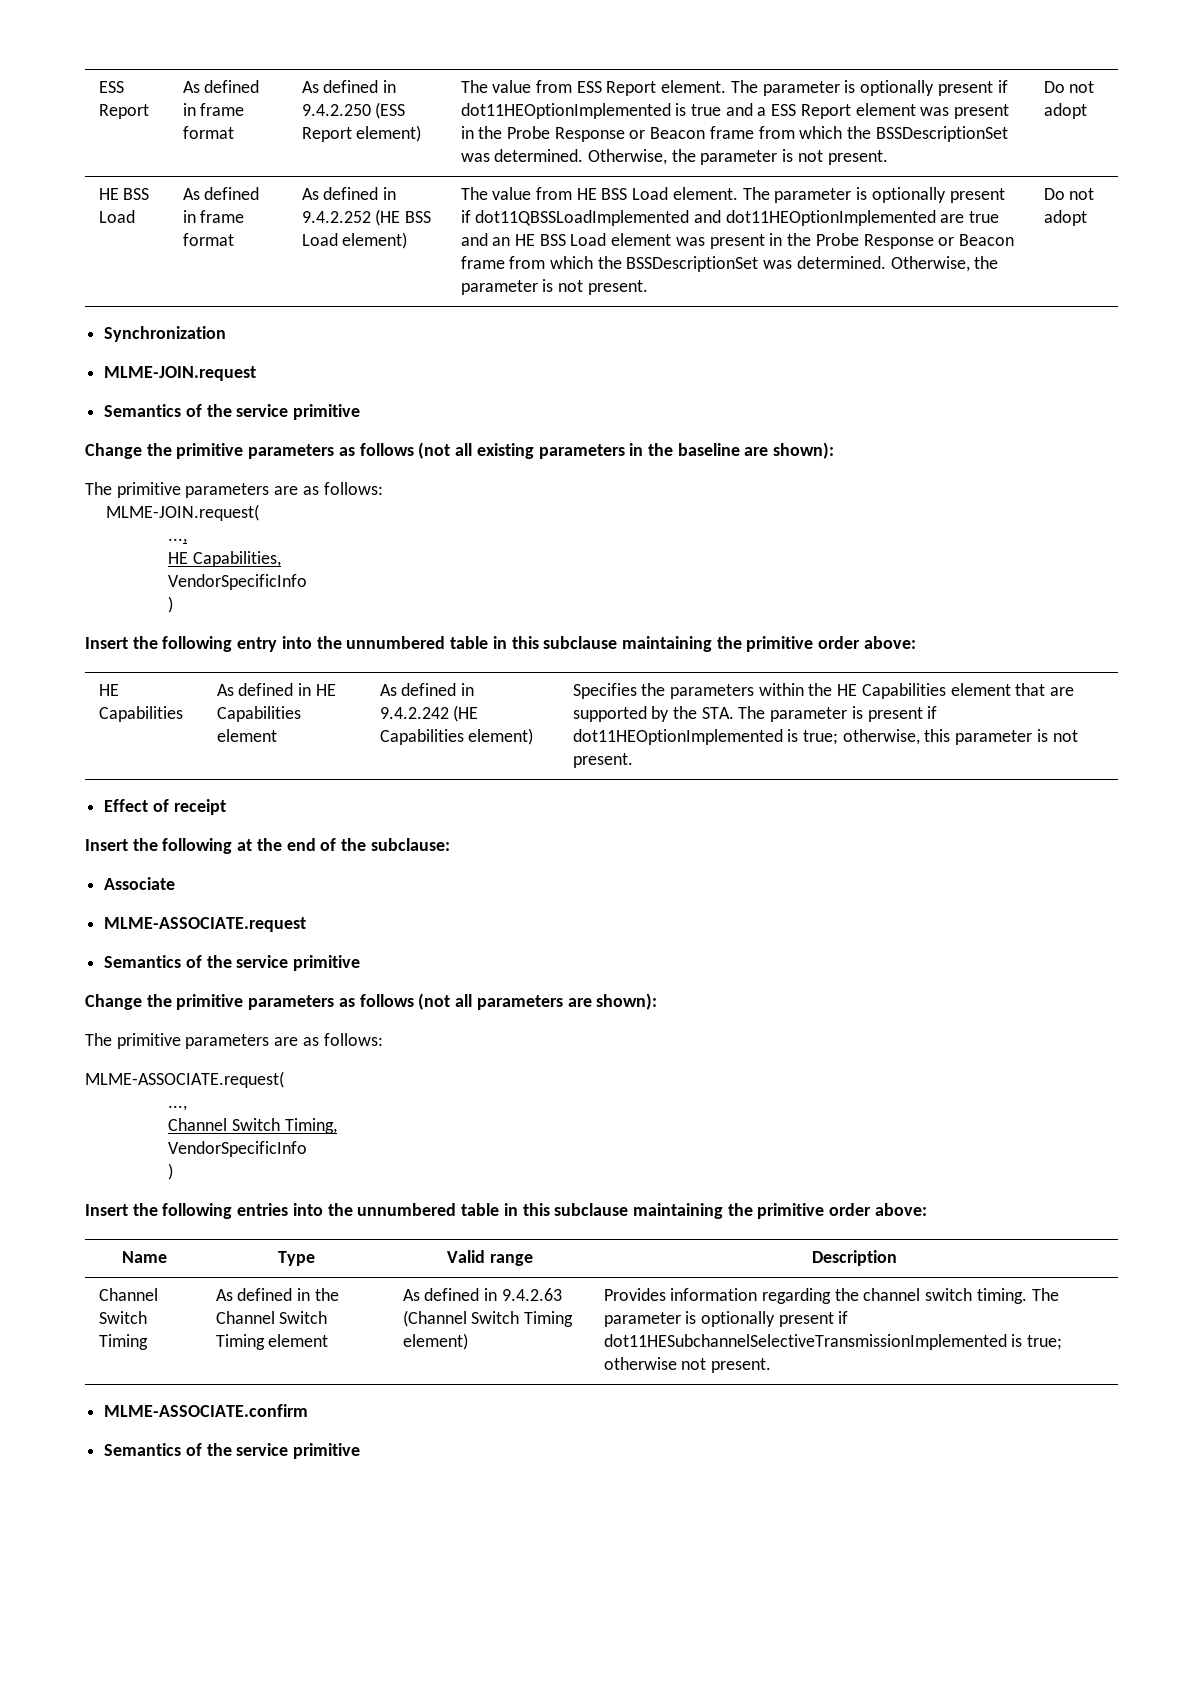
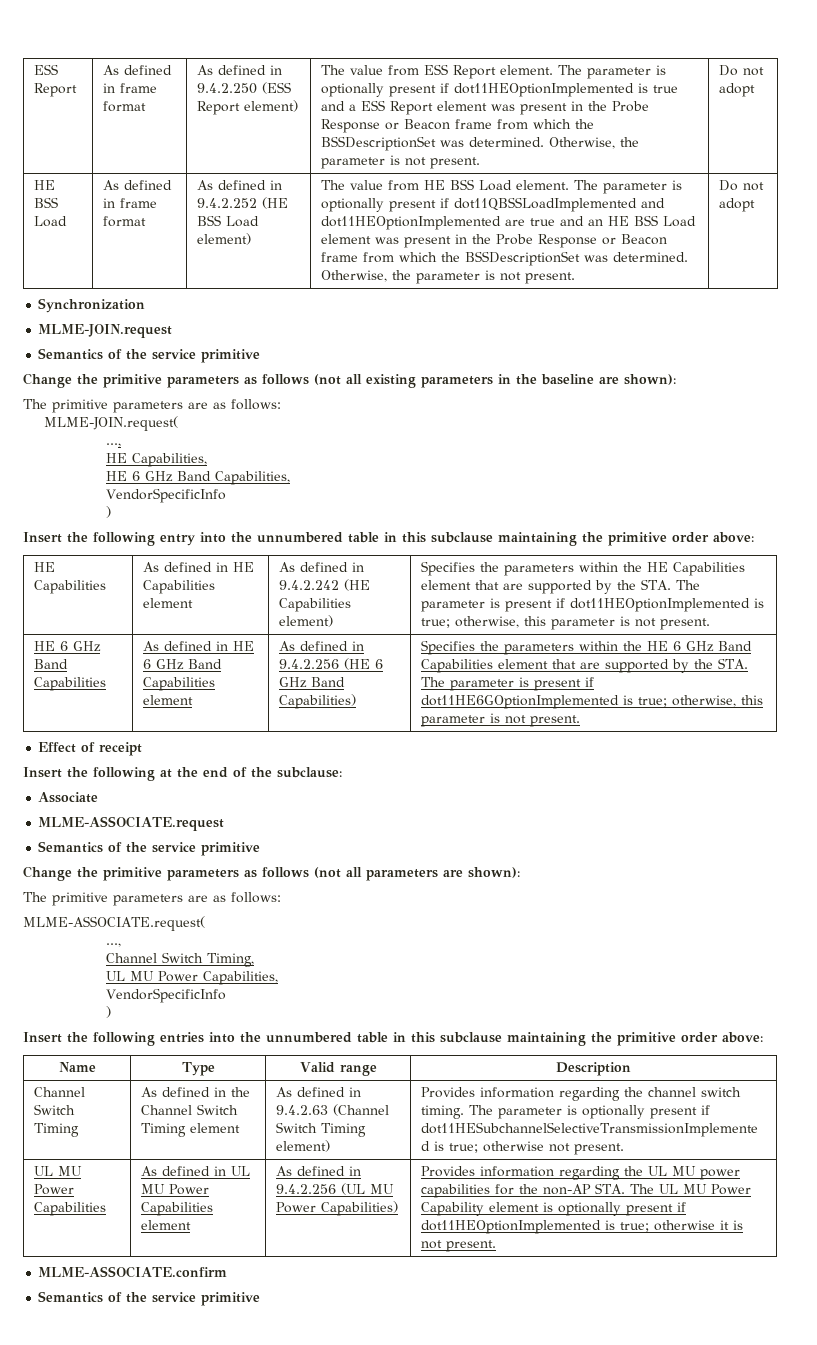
(281, 559) none -> [105,471,290,485] // HE 6 GHz Band Capabilities,
(633, 760) none -> [34,641,102,652] [34,659,69,669] [34,677,107,691] [143,641,255,651] [143,659,223,670] [143,677,216,691] [143,695,194,705] [279,641,365,651] [279,658,384,670] [279,677,346,688] [279,694,357,709] [421,640,753,655] [421,658,749,673] [421,677,595,691] [421,695,764,709] [421,713,581,727] // HE 6 GHz Band Capabilities | As defined in HE 6 GHz Band Capabilities element | As defined in 9.4.2.256 (HE 6 GHz Band Capabilities) | Specifies the parameters within the HE 6 GHz Band Capabilities element that are supported by the STA. The parameter is present if dot11HE6GOptionImplemented is true; otherwise, this parameter is not present.
(337, 1126) none -> [105,971,278,985] // UL MU Power Capabilities,
(771, 1365) none -> [34,1166,83,1176] [34,1184,75,1195] [34,1202,107,1216] [141,1166,251,1176] [141,1184,210,1195] [141,1202,214,1216] [141,1220,192,1230] [276,1166,362,1176] [276,1183,395,1195] [276,1201,399,1216] [421,1166,741,1180] [421,1183,752,1198] [421,1202,687,1216] [421,1220,744,1234] [421,1240,497,1252] // UL MU Power Capabilities | As defined in UL MU Power Capabilities element | As defined in 9.4.2.256 (UL MU Power Capabilities) | Provides information regarding the UL MU power capabilities for the non-AP STA. The UL MU Power Capability element is optionally present if dot11HEOptionImplemented is true; otherwise it is not present.

